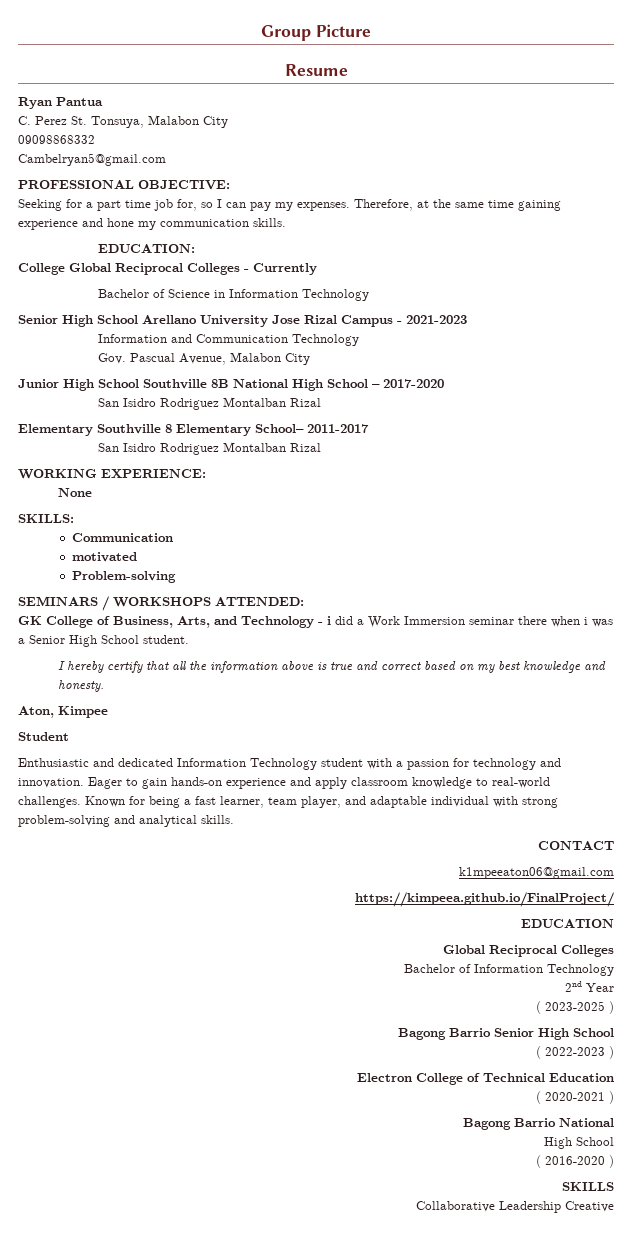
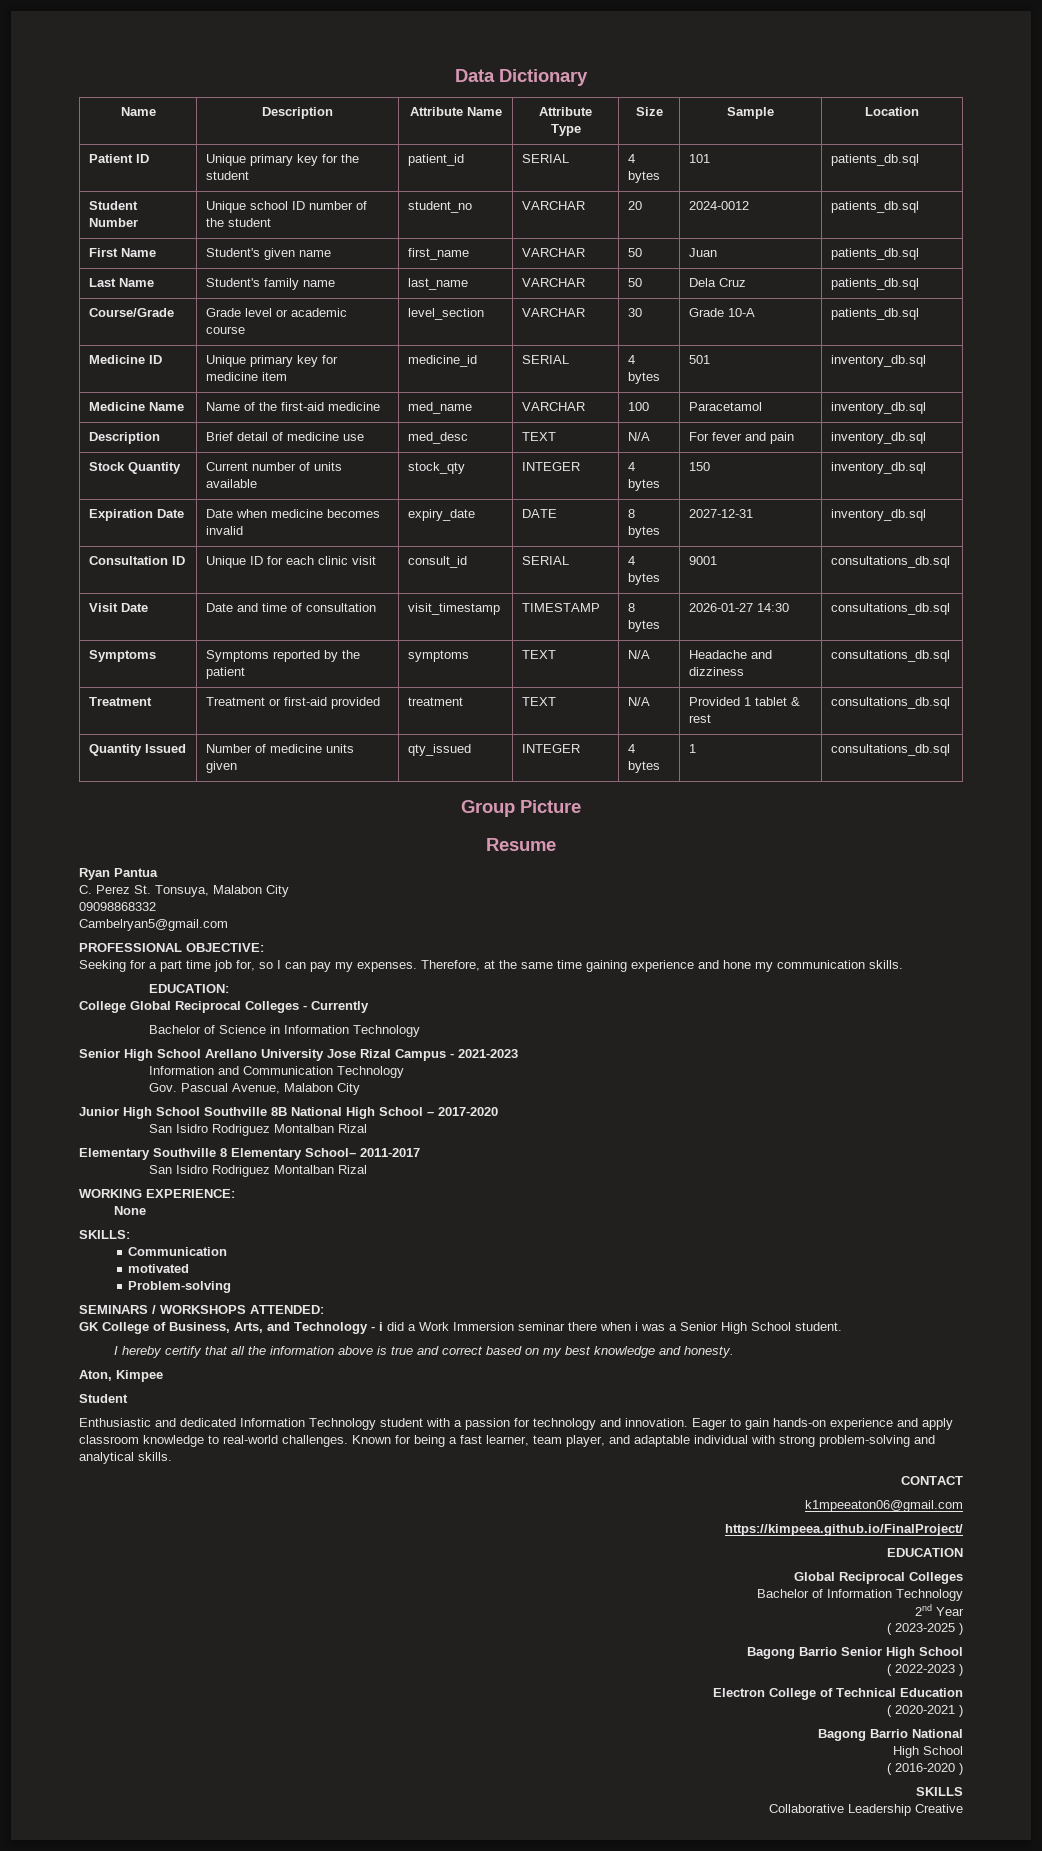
(261, 33) none -> [455,69,588,86] [120,107,156,116] [262,107,333,119] [409,107,502,116] [539,107,592,116] [550,124,581,136] [635,107,663,116] [726,107,774,119] [864,107,919,116] [89,154,150,163] [206,154,360,166] [206,171,250,180] [408,154,465,166] [522,154,570,163] [628,154,636,163] [628,171,661,183] [689,154,711,163] [831,154,920,166] [89,201,139,210] [89,218,139,227] [206,201,368,213] [206,218,272,227] [408,201,473,213] [522,201,586,210] [628,201,643,210] [689,201,750,210] [831,201,920,213] [89,248,157,257] [206,248,332,260] [408,248,470,260] [522,248,586,257] [628,248,643,257] [689,248,718,257] [831,248,920,260] [89,278,155,287] [206,278,336,290] [408,278,469,290] [522,278,586,287] [628,278,643,287] [689,278,747,287] [831,278,920,290] [89,308,175,317] [206,308,348,317] [206,326,246,334] [408,308,485,320] [522,308,586,317] [628,308,643,317] [689,308,756,317] [831,308,920,320] [89,355,163,364] [206,355,339,367] [206,372,288,381] [408,355,478,367] [522,355,570,364] [628,355,636,364] [628,372,661,384] [689,355,711,364] [831,355,927,367] [89,402,185,411] [206,402,381,411] [408,402,473,414] [522,402,586,411] [628,402,650,411] [689,402,763,411] [831,402,927,414] [89,432,161,444] [206,432,365,441] [408,432,469,444] [522,432,557,441] [628,432,651,441] [689,432,795,444] [831,432,927,444] [89,462,182,474] [206,462,343,471] [206,479,258,488] [408,462,466,474] [522,462,581,471] [628,462,636,471] [628,479,661,491] [689,462,711,471] [831,462,927,474] [89,509,185,521] [206,509,381,518] [206,526,244,535] [408,509,476,521] [522,509,558,518] [628,509,636,518] [628,526,661,538] [689,509,754,518] [831,509,927,521] [89,556,186,565] [206,556,377,568] [408,556,468,568] [522,556,570,565] [628,556,636,565] [628,573,661,585] [689,556,718,565] [831,556,951,568] [89,603,149,612] [206,603,377,612] [408,603,501,615] [522,603,601,612] [628,603,636,612] [628,620,661,632] [689,603,790,612] [831,603,951,615] [89,650,157,662] [206,650,361,662] [206,667,246,679] [408,650,470,662] [522,650,557,659] [628,650,651,659] [689,650,773,659] [689,667,745,676] [831,650,951,662] [89,697,153,706] [206,697,381,709] [408,697,464,706] [522,697,557,706] [628,697,651,706] [689,697,801,706] [689,714,712,723] [831,697,951,709] [89,744,187,756] [206,744,355,753] [206,761,238,773] [408,744,472,756] [522,744,581,753] [628,744,636,753] [628,761,661,773] [689,744,697,753] [831,744,951,756] Data Dictionary // Name | Description | Attribute Name | Attribute Type | Size | Sample | Location // Patient ID | Unique primary key for the student | patient_id | SERIAL | 4 bytes | 101 | patients_db.sql // Student Number | Unique school ID number of the student | student_no | VARCHAR | 20 | 2024-0012 | patients_db.sql // First Name | Student's given name | first_name | VARCHAR | 50 | Juan | patients_db.sql // Last Name | Student's family name | last_name | VARCHAR | 50 | Dela Cruz | patients_db.sql // Course/Grade | Grade level or academic course | level_section | VARCHAR | 30 | Grade 10-A | patients_db.sql // Medicine ID | Unique primary key for medicine item | medicine_id | SERIAL | 4 bytes | 501 | inventory_db.sql // Medicine Name | Name of the first-aid medicine | med_name | VARCHAR | 100 | Paracetamol | inventory_db.sql // Description | Brief detail of medicine use | med_desc | TEXT | N/A | For fever and pain | inventory_db.sql // Stock Quantity | Current number of units available | stock_qty | INTEGER | 4 bytes | 150 | inventory_db.sql // Expiration Date | Date when medicine becomes invalid | expiry_date | DATE | 8 bytes | 2027-12-31 | inventory_db.sql // Consultation ID | Unique ID for each clinic visit | consult_id | SERIAL | 4 bytes | 9001 | consultations_db.sql // Visit Date | Date and time of consultation | visit_timestamp | TIMESTAMP | 8 bytes | 2026-01-27 14:30 | consultations_db.sql // Symptoms | Symptoms reported by the patient | symptoms | TEXT | N/A | Headache and dizziness | consultations_db.sql // Treatment | Treatment or first-aid provided | treatment | TEXT | N/A | Provided 1 tablet & rest | consultations_db.sql // Quantity Issued | Number of medicine units given | qty_issued | INTEGER | 4 bytes | 1 | consultations_db.sql //

